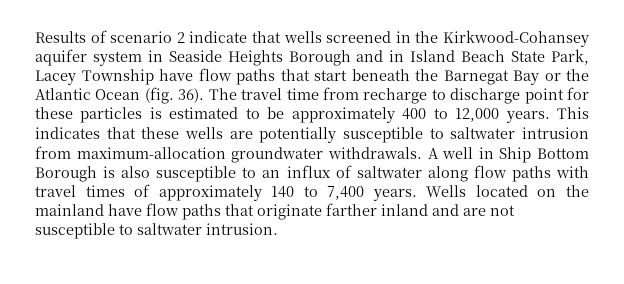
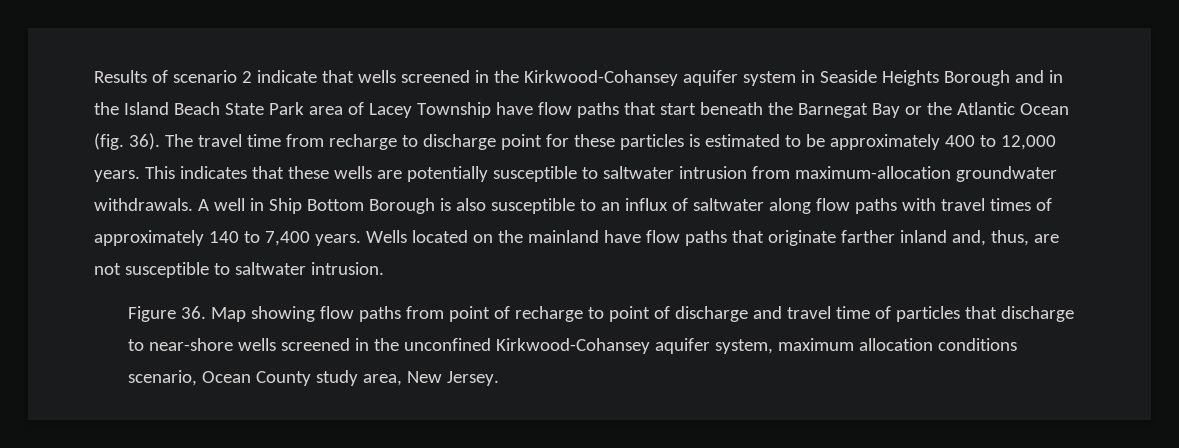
(405, 56) none -> [94,102,119,115] the
[551,49,590,65] Park, -> [268,102,364,115] Park area of
[432,204,459,216] and -> [951,230,1029,246] and, thus,
(278, 229) none -> [128,306,1075,322] [128,338,1018,354] [128,370,500,386] // Figure 36. Map showing flow paths from point of recharge to point of discharge and travel time of particles that discharge to near-shore wells screened in the unconfined Kirkwood-Cohansey aquifer system, maximum allocation conditions scenario, Ocean County study area, New Jersey.

